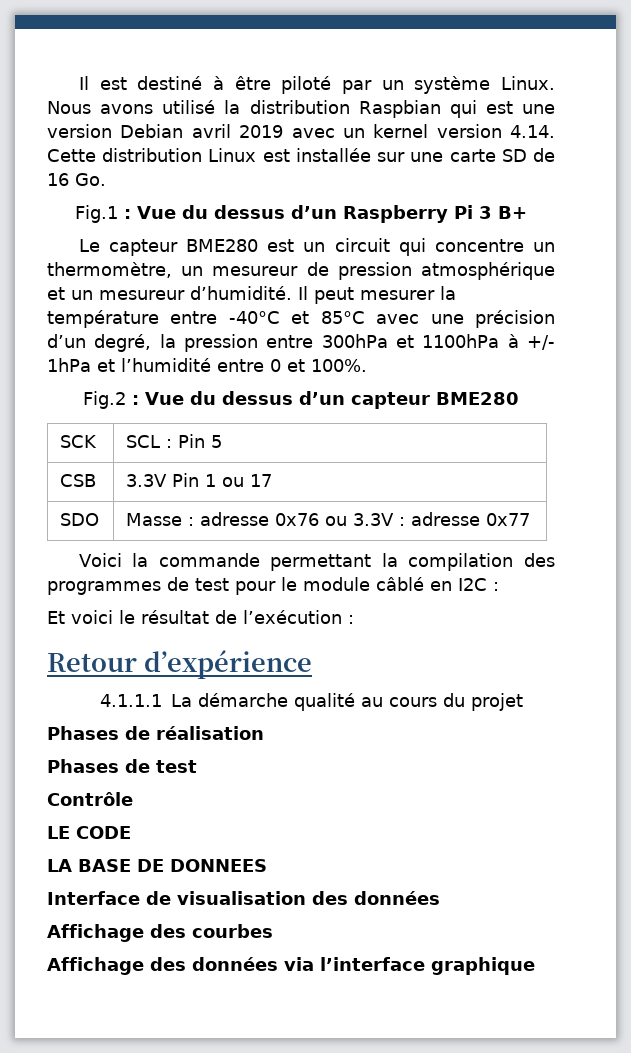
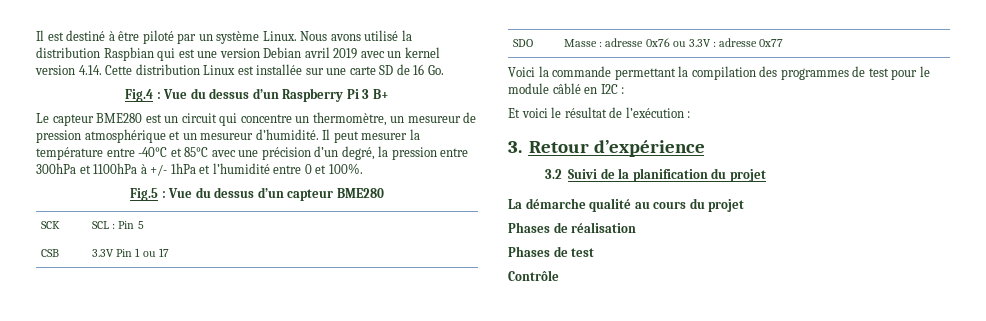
[75,205,119,223] Fig.1 -> [125,89,154,102] Fig.4
[83,391,127,409] Fig.2 -> [130,188,159,201] Fig.5
(354, 619) none -> [508,141,522,153] 3.
[99,694,162,707] 4.1.1.1 -> [544,168,766,182] 3.2 Suivi de la planification du projet //
[47,826,131,839] [47,859,267,872] [47,891,440,905] [47,924,273,942] [47,957,535,975] // LE CODE // LA BASE DE DONNEES // Interface de visualisation des données // Affichage des courbes // Affichage des données via l’interface graphique -> (559, 275) none

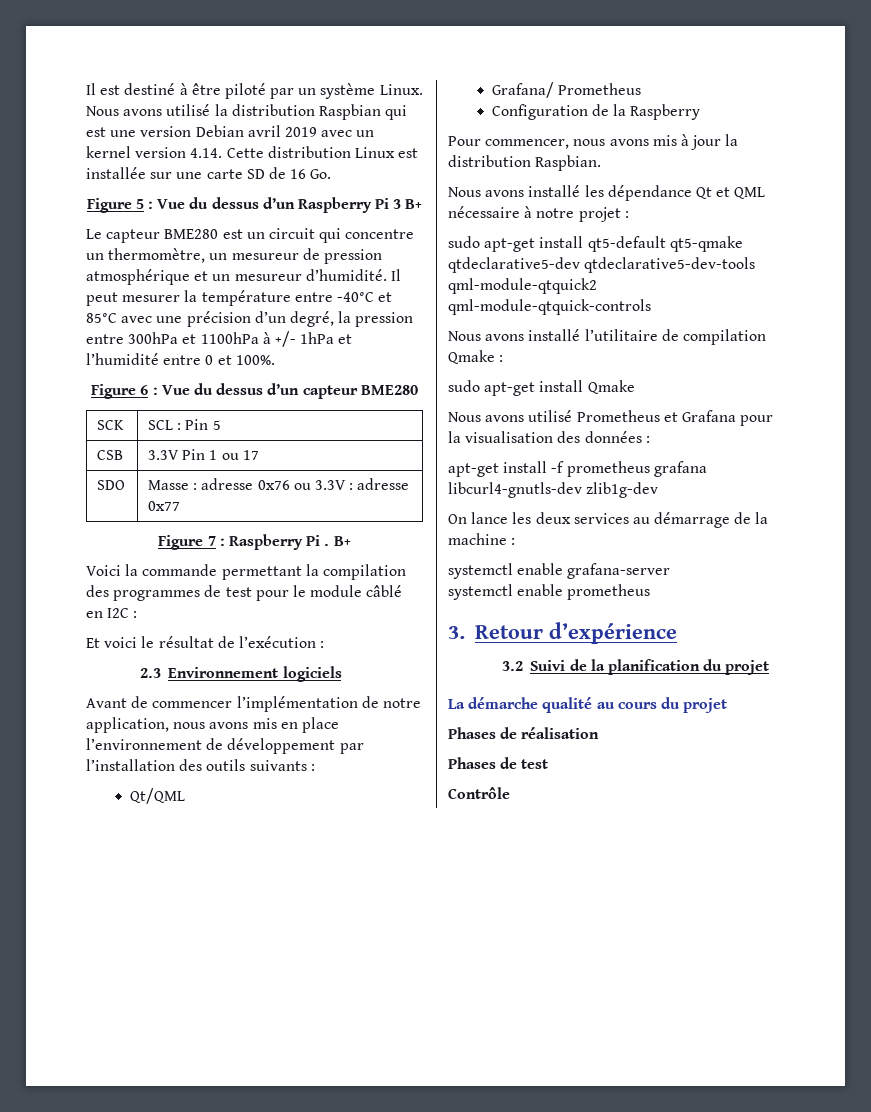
[125,89,154,102] Fig.4 -> [86,198,144,213] Figure 5
[130,188,159,201] Fig.5 -> [91,384,149,399] Figure 6
(784, 43) none -> [158,534,351,550] // Figure 7 : Raspberry Pi . B+
(691, 114) none -> [139,666,342,682] [86,696,421,712] [86,717,339,733] [86,738,364,754] [86,759,315,771] [129,788,185,804] [491,82,642,98] [491,104,701,120] [448,134,739,150] [448,155,602,171] [448,185,766,201] [448,206,629,222] [448,236,743,252] [448,257,756,273] [448,278,597,294] [448,299,651,315] [448,329,766,345] [448,350,504,364] [448,380,635,396] [448,410,774,426] [448,431,650,443] [448,461,707,477] [448,482,659,498] [448,512,769,528] [448,533,516,545] [448,563,671,579] [448,584,651,600] // 2.3 Environnement logiciels // Avant de commencer l’implémentation de notre application, nous avons mis en place l’environnement de développement par l’installation des outils suivants : // Qt/QML // Grafana/ Prometheus // Configuration de la Raspberry // Pour commencer, nous avons mis à jour la distribution Raspbian. // Nous avons installé les dépendance Qt et QML nécessaire à notre projet : // sudo apt-get install qt5-default qt5-qmake qtdeclarative5-dev qtdeclarative5-dev-tools qml-module-qtquick2 qml-module-qtquick-controls // Nous avons installé l’utilitaire de compilation Qmake : // sudo apt-get install Qmake // Nous avons utilisé Prometheus et Grafana pour la visualisation des données : // apt-get install -f prometheus grafana libcurl4-gnutls-dev zlib1g-dev // On lance les deux services au démarrage de la machine : // systemctl enable grafana-server // systemctl enable prometheus

